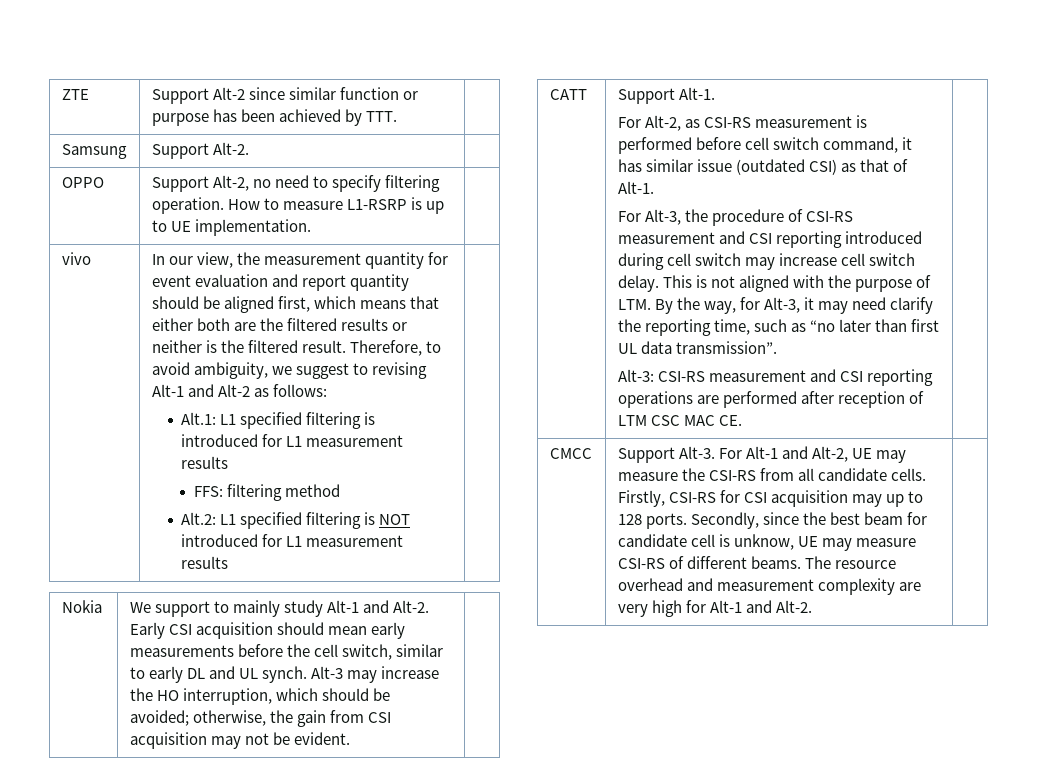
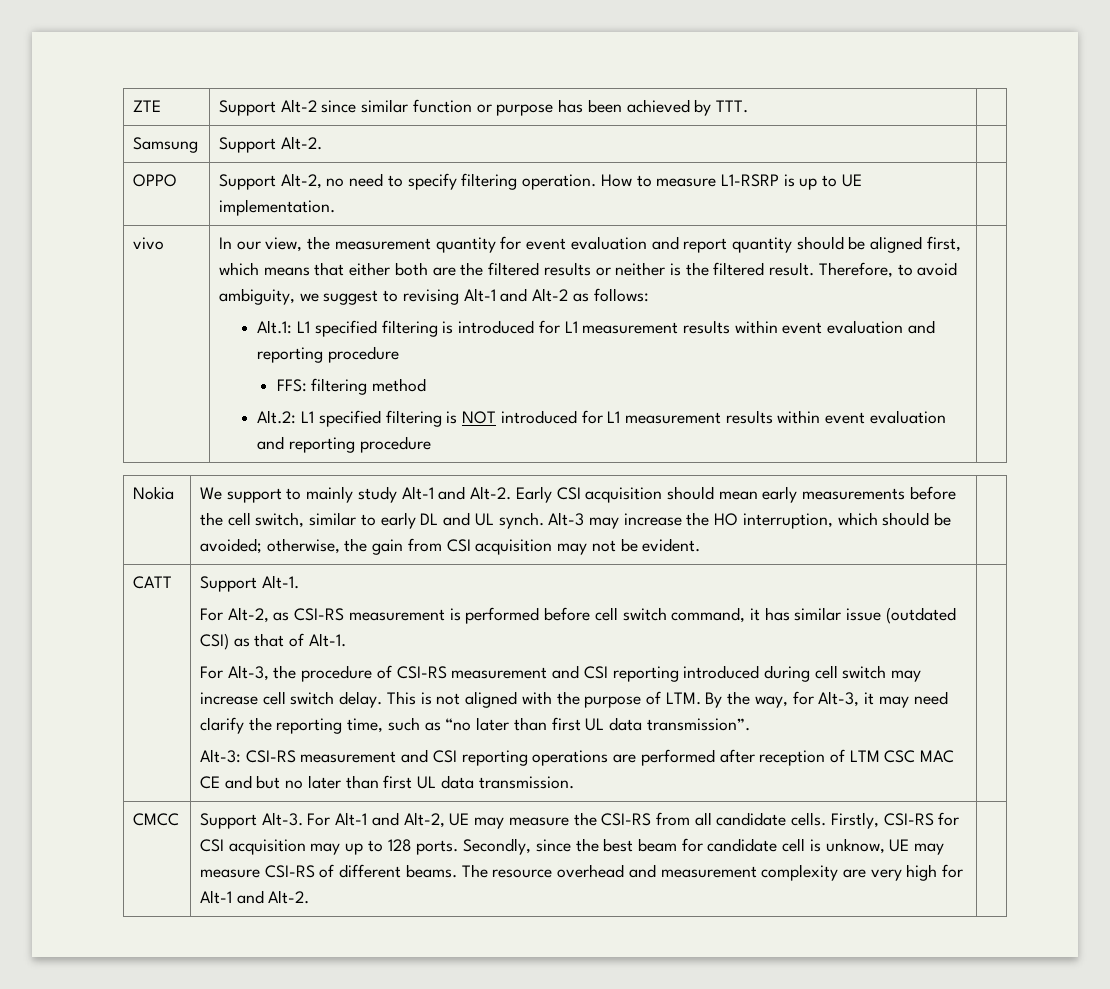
(229, 462) none -> [734,320,935,334] [257,346,400,363] within event evaluation and reporting procedure
(229, 562) none -> [777,410,946,424] [257,436,431,453] within event evaluation and reporting procedure
[719,415,743,426] CE. -> [200,775,574,789] CE and but no later than first UL data transmission.

